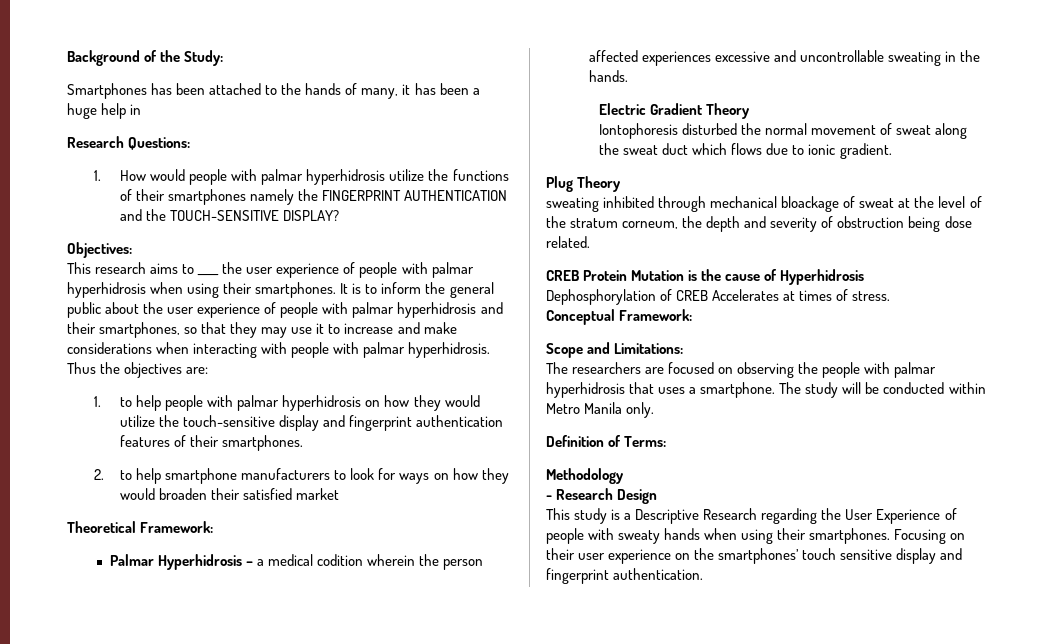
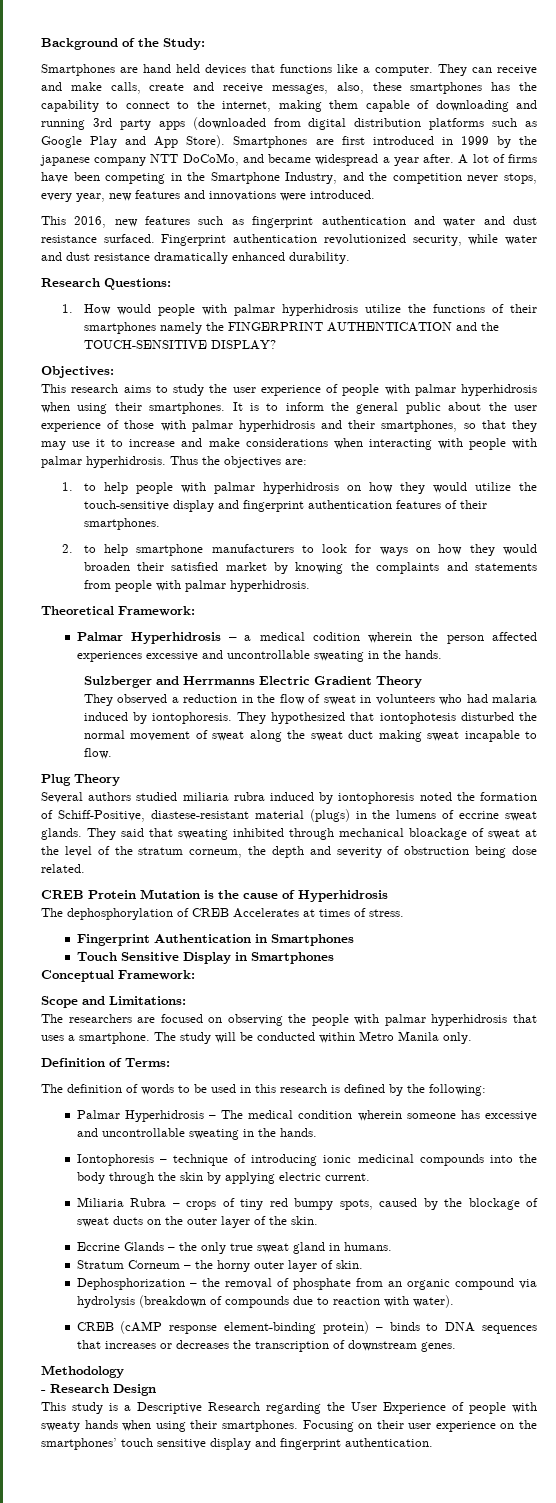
[151,83,480,99] [67,103,142,119] has been attached to the hands of many, it has been a huge help in -> [120,64,537,76] [41,82,537,94] [41,100,537,112] [41,117,537,130] [41,135,537,148] [40,153,537,166] [41,172,537,184] [41,190,375,202] [41,216,537,228] [41,234,537,246] [41,252,350,264] are hand held devices that functions like a computer. They can receive and make calls, create and receive messages, also, these smartphones has the capability to connect to the internet, making them capable of downloading and running 3rd party apps (downloaded from digital distribution platforms such as Google Play and App Store). Smartphones are first introduced in 1999 by the japanese company NTT DoCoMo, and became widespread a year after. A lot of firms have been competing in the Smartphone Industry, and the competition never stops, every year, new features and innovations were introduced. // This 2016, new features such as fingerprint authentication and water and dust resistance surfaced. Fingerprint authentication revolutionized security, while water and dust resistance dramatically enhanced durability.
[197,274,220,276] ____ -> [173,384,204,396] study
[280,302,319,318] people -> [124,420,155,429] those
(340, 494) none -> [274,562,537,574] [83,580,310,592] by knowing the complaints and statements from people with palmar hyperhidrosis.
(629, 76) none -> [83,676,255,688] Sulzberger and Herrmanns
[599,123,679,139] Iontophoresis -> [83,694,537,706] [83,712,456,724] They observed a reduction in the flow of sweat in volunteers who had malaria induced by iontophoresis. They hypothesized that iontophotesis
[692,143,892,159] [546,176,622,192] which flows due to ionic gradient. // Plug Theory // -> [378,730,537,742] [83,748,112,759] [41,774,120,786] [41,792,537,804] [41,809,537,822] [41,828,173,840] making sweat incapable to flow. // Plug Theory // Several authors studied miliaria rubra induced by iontophoresis noted the formation of Schiff-Positive, diastese-resistant material (plugs) in the lumens of eccrine sweat glands. They said that
[546,289,656,305] Dephosphorylation -> [41,908,173,920] The dephosphorylation
(891, 296) none -> [76,934,354,946] [76,952,334,964] // Fingerprint Authentication in Smartphones // Touch Sensitive Display in Smartphones
(667, 441) none -> [41,1084,486,1096] [76,1110,537,1122] [76,1128,317,1140] [76,1154,537,1166] [76,1172,370,1184] [76,1197,539,1210] [76,1216,318,1228] [76,1242,392,1254] [76,1260,363,1272] [76,1278,538,1290] [76,1295,454,1308] [76,1321,538,1334] [76,1340,456,1352] // The definition of words to be used in this research is defined by the following: // Palmar Hyperhidrosis – The medical condition wherein someone has excessive and uncontrollable sweating in the hands. // Iontophoresis – technique of introducing ionic medicinal compounds into the body through the skin by applying electric current. // Miliaria Rubra – crops of tiny red bumpy spots, caused by the blockage of sweat ducts on the outer layer of the skin. // Eccrine Glands – the only true sweat gland in humans. // Stratum Corneum – the horny outer layer of skin. // Dephosphorization – the removal of phosphate from an organic compound via hydrolysis (breakdown of compounds due to reaction with water). // CREB (cAMP response element-binding protein) – binds to DNA sequences that increases or decreases the transcription of downstream genes.

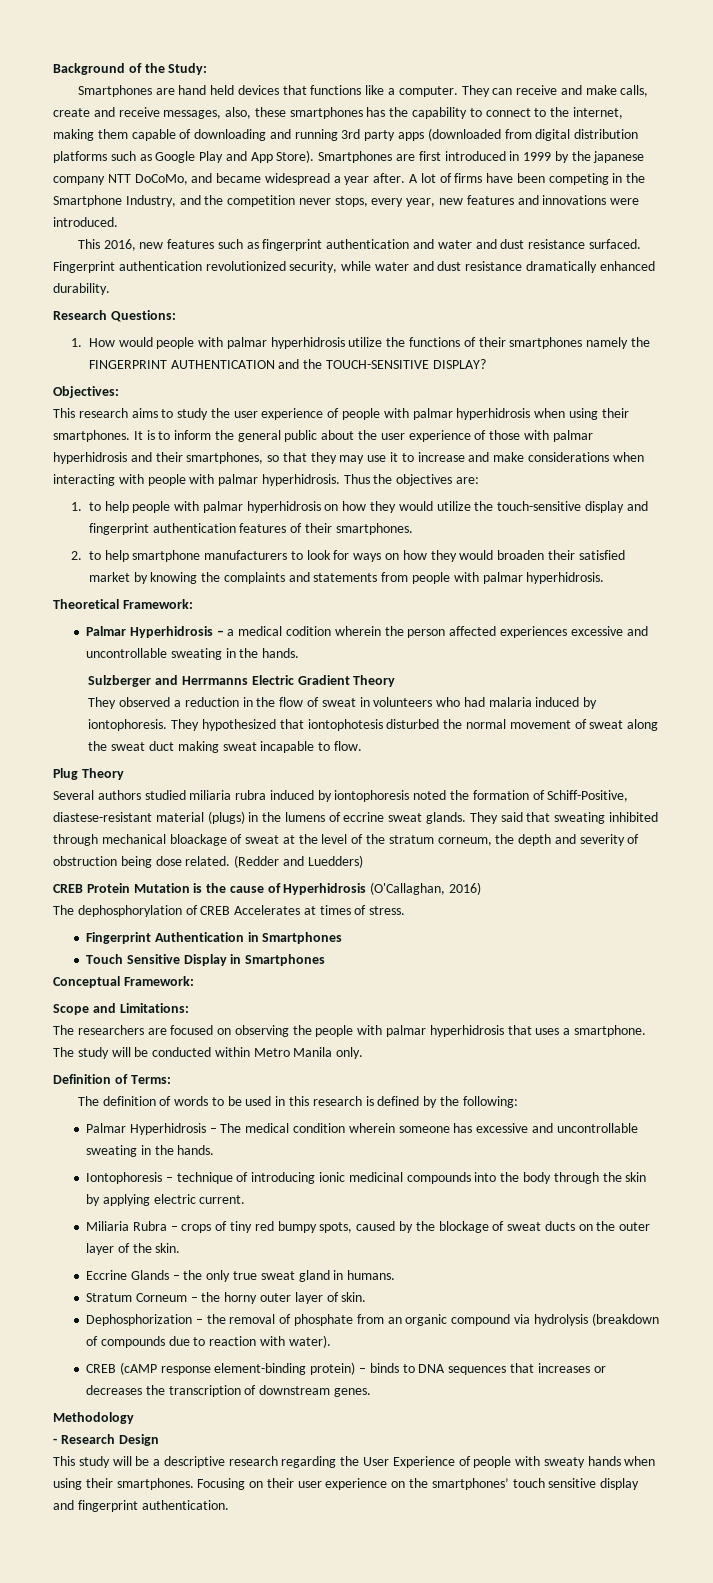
(85, 868) none -> [234,855,363,868] (Redder and Luedders)
(388, 896) none -> [370,882,482,895] (O'Callaghan, 2016)
[109,1402,260,1414] is a Descriptive Research -> [112,1456,278,1468] will be a descriptive research

